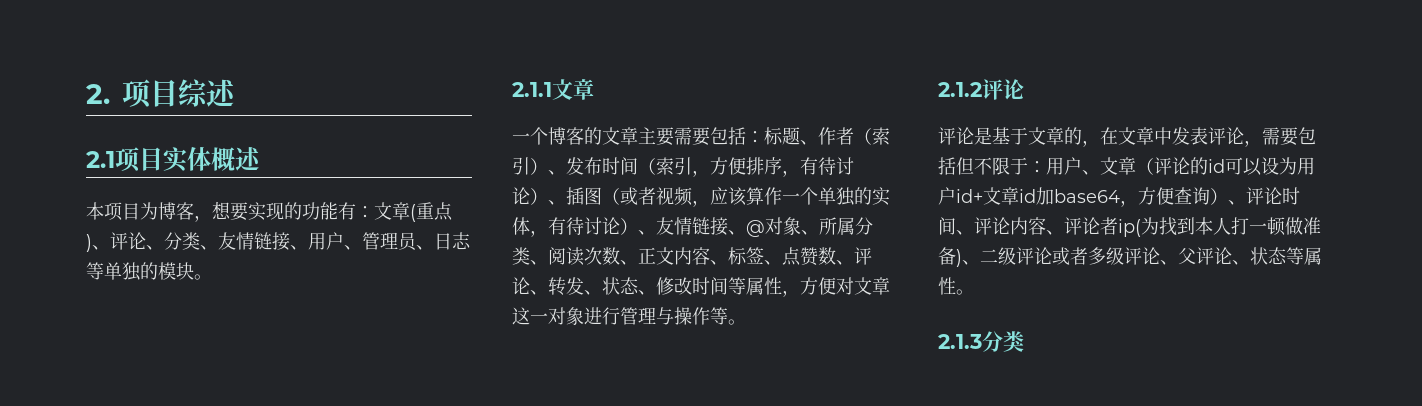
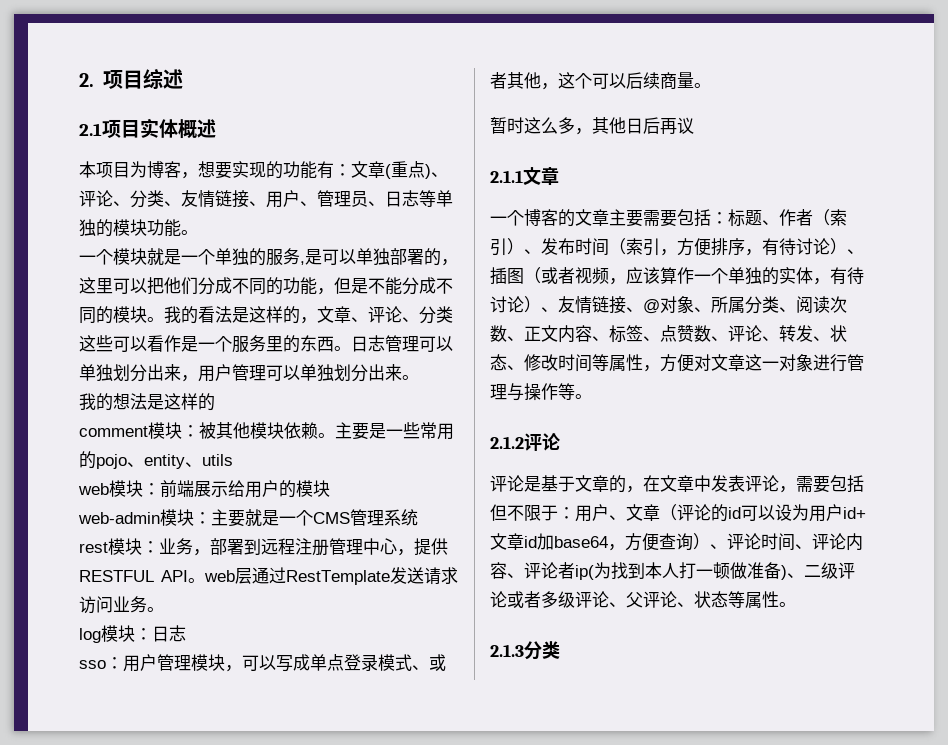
[194,274,212,280] 。 -> [147,219,198,237] [79,248,458,266] [79,277,453,295] [79,306,453,324] [79,335,453,353] [79,364,419,382] [79,393,215,411] [79,422,454,440] [79,451,233,469] [78,480,330,498] [78,509,418,527] [79,538,448,556] [79,567,458,585] [79,596,164,614] [79,625,186,643] [79,654,446,672] [490,72,711,90] [490,117,694,135] 功能。 // 一个模块就是一个单独的服务,是可以单独部署的，这里可以把他们分成不同的功能，但是不能分成不同的模块。我的看法是这样的，文章、评论、分类这些可以看作是一个服务里的东西。日志管理可以单独划分出来，用户管理可以单独划分出来。 // 我的想法是这样的 // comment模块：被其他模块依赖。主要是一些常用的pojo、entity、utils // web模块：前端展示给用户的模块 // web-admin模块：主要就是一个CMS管理系统 // rest模块：业务，部署到远程注册管理中心，提供RESTFUL API。web层通过RestTemplate发送请求访问业务。 // log模块：日志 // sso：用户管理模块，可以写成单点登录模式、或者其他，这个可以后续商量。 // 暂时这么多，其他日后再议

